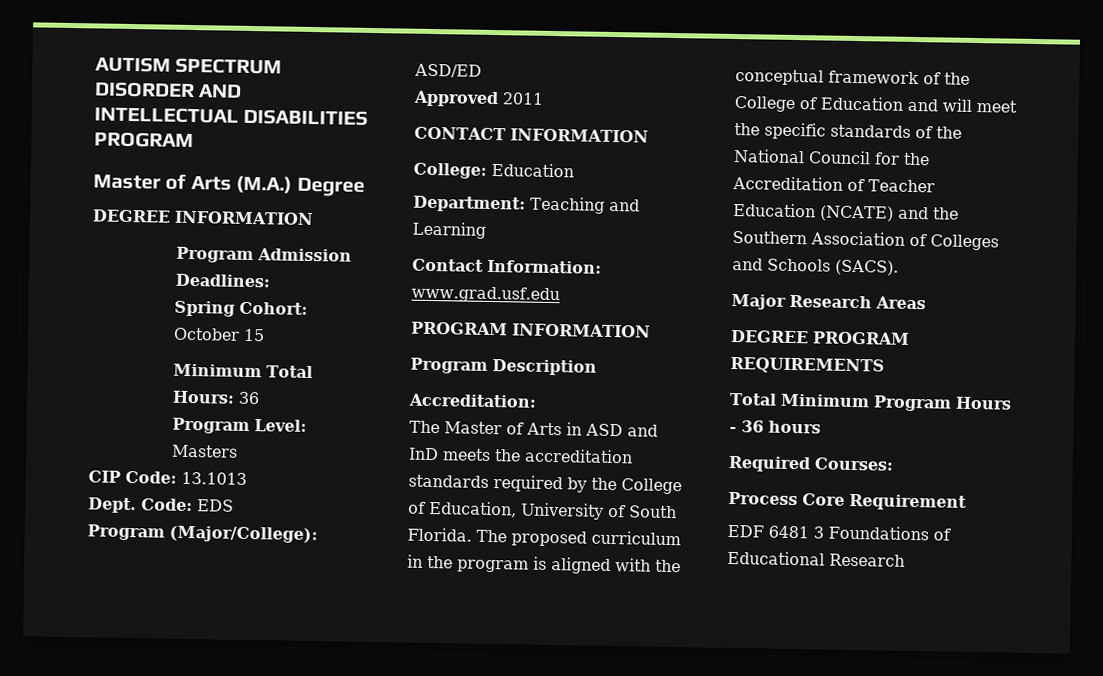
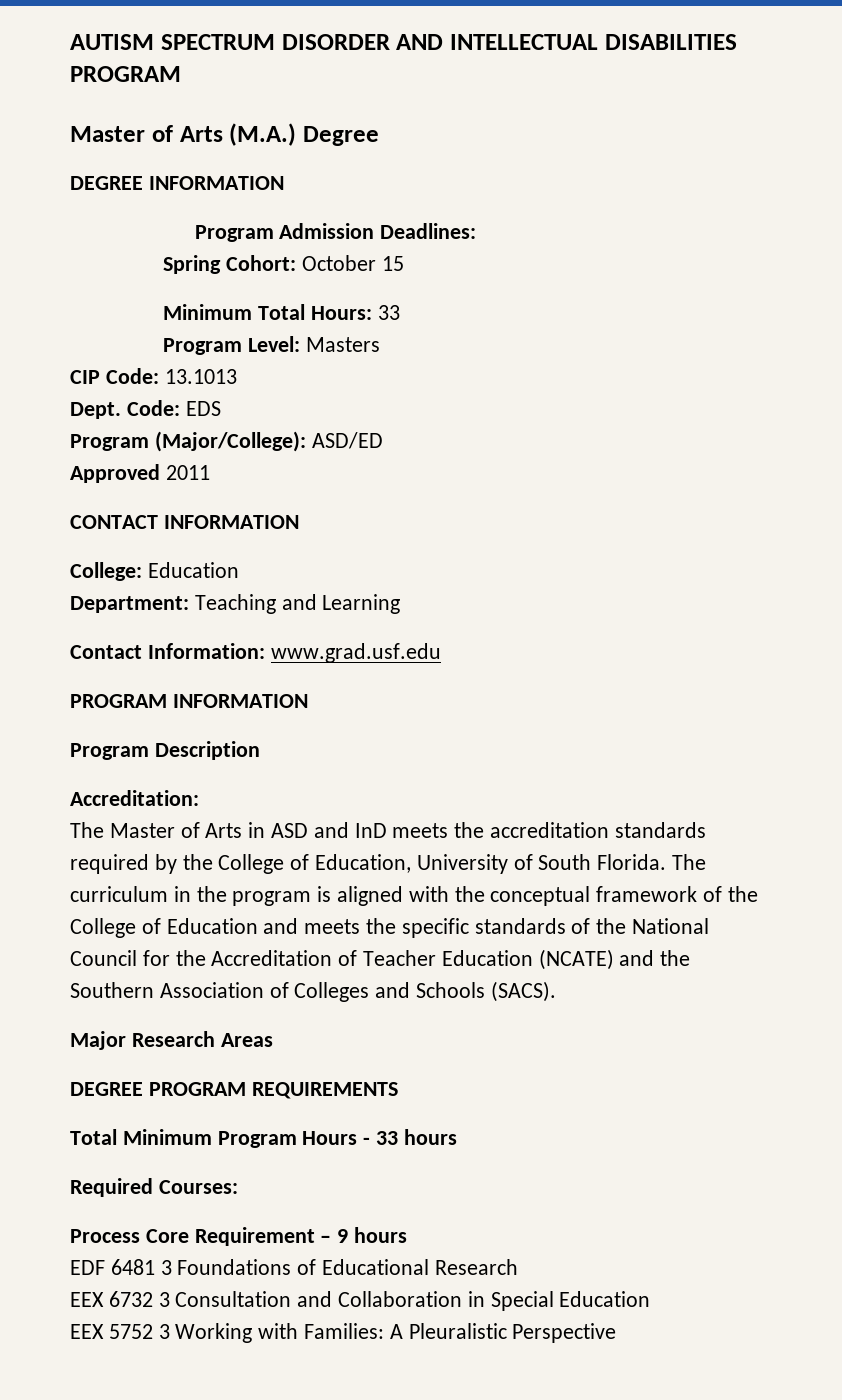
[238,391,261,405] 36 -> [377,305,400,320] 33
[511,530,587,547] proposed -> (707, 862) none
[942,98,1017,113] will meet -> [304,919,361,934] meets
[741,420,764,433] 36 -> [376,1131,399,1145] 33
(967, 502) none -> [320,1227,408,1243] – 9 hours
(905, 560) none -> [70,1291,651,1311] [70,1323,617,1343] // EEX 6732 3 Consultation and Collaboration in Special Education // EEX 5752 3 Working with Families: A Pleuralistic Perspective

